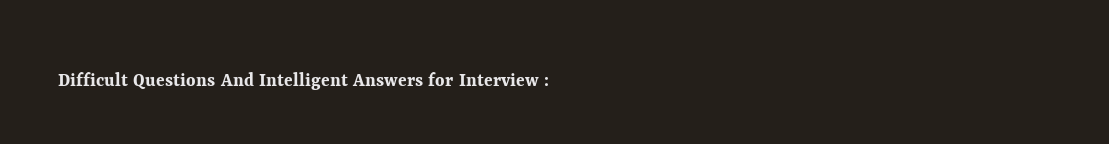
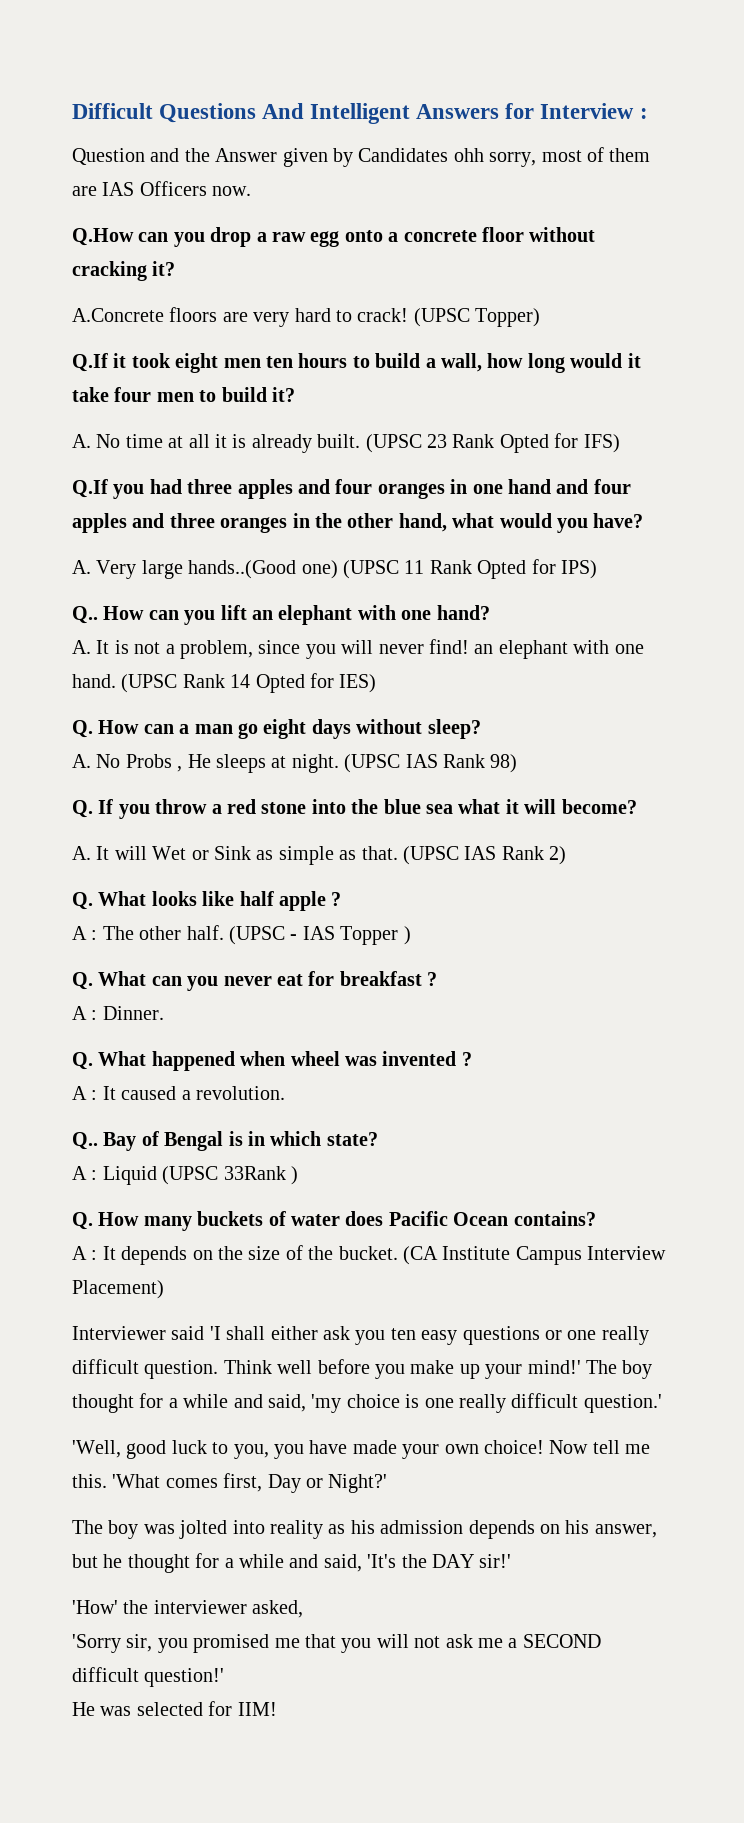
(549, 81) none -> [72,147,651,167] [72,181,252,196] [72,227,596,247] [72,261,176,281] [72,307,541,327] [72,353,641,373] [72,387,295,402] [72,433,620,453] [72,479,631,499] [72,513,644,533] [72,559,597,579] [72,605,490,625] [72,639,644,659] [72,673,377,693] [72,719,481,739] [72,754,518,773] [72,799,637,819] [72,846,567,865] [72,891,342,911] [72,925,411,945] [72,971,438,991] [72,1006,164,1020] [72,1051,472,1071] [72,1086,285,1100] [72,1131,378,1151] [72,1166,298,1185] [72,1211,596,1231] [72,1245,667,1265] [72,1280,164,1299] [72,1326,649,1345] [72,1359,653,1379] [72,1393,662,1413] [72,1440,651,1459] [72,1473,388,1493] [72,1520,657,1539] [72,1553,512,1573] [72,1600,304,1618] [72,1634,601,1653] [72,1667,225,1687] [72,1701,277,1716] // Question and the Answer given by Candidates ohh sorry, most of them are IAS Officers now. // Q.How can you drop a raw egg onto a concrete floor without cracking it? // A.Concrete floors are very hard to crack! (UPSC Topper) // Q.If it took eight men ten hours to build a wall, how long would it take four men to build it? // A. No time at all it is already built. (UPSC 23 Rank Opted for IFS) // Q.If you had three apples and four oranges in one hand and four apples and three oranges in the other hand, what would you have? // A. Very large hands..(Good one) (UPSC 11 Rank Opted for IPS) // Q.. How can you lift an elephant with one hand? // A. It is not a problem, since you will never find! an elephant with one hand. (UPSC Rank 14 Opted for IES) // Q. How can a man go eight days without sleep? // A. No Probs , He sleeps at night. (UPSC IAS Rank 98) // Q. If you throw a red stone into the blue sea what it will become? // A. It will Wet or Sink as simple as that. (UPSC IAS Rank 2) // Q. What looks like half apple ? // A : The other half. (UPSC - IAS Topper ) // Q. What can you never eat for breakfast ? // A : Dinner. // Q. What happened when wheel was invented ? // A : It caused a revolution. // Q.. Bay of Bengal is in which state? // A : Liquid (UPSC 33Rank ) // Q. How many buckets of water does Pacific Ocean contains? // A : It depends on the size of the bucket. (CA Institute Campus Interview Placement) // Interviewer said 'I shall either ask you ten easy questions or one really difficult question. Think well before you make up your mind!' The boy thought for a while and said, 'my choice is one really difficult question.' // 'Well, good luck to you, you have made your own choice! Now tell me this. 'What comes first, Day or Night?' // The boy was jolted into reality as his admission depends on his answer, but he thought for a while and said, 'It's the DAY sir!' // 'How' the interviewer asked, // 'Sorry sir, you promised me that you will not ask me a SECOND difficult question!' // He was selected for IIM!

